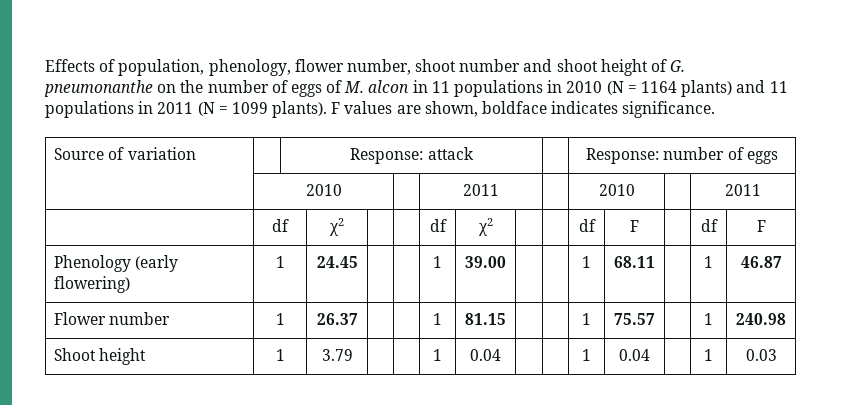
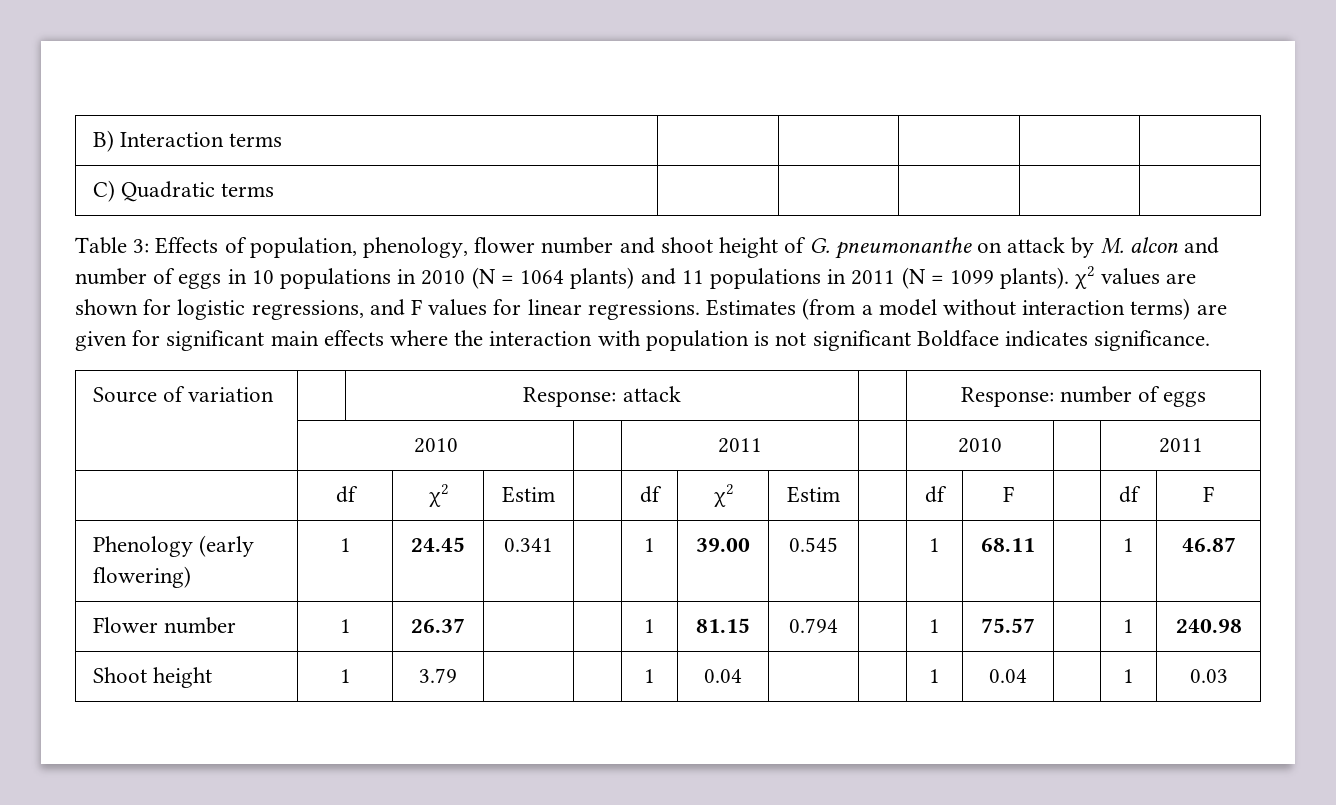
(45, 65) none -> [93,130,283,152] [93,180,275,202] [75,237,150,254] B) Interaction terms | | | | | // C) Quadratic terms | | | | | // Table 3:
[346,59,457,75] number, shoot -> (536, 245) none
[180,80,450,97] the number of eggs of M. alcon in 11 -> [1007,237,1219,258] [75,268,274,289] attack by M. alcon and number of eggs in 10
[640,81,677,93] 1164 -> [520,270,565,284] 1064
[331,101,548,117] F values are shown, boldface -> [1075,266,1196,290] [75,298,1227,320] [75,330,999,351] χ2 values are shown for logistic regressions, and F values for linear regressions. Estimates (from a model without interaction terms) are given for significant main effects where the interaction with population is not significant Boldface
[429,219,447,232] [477,218,493,236] | | df | χ2 | -> [502,486,555,503] [640,486,662,503] [713,484,733,508] [787,486,840,503] Estim | | df | χ2 | Estim
(358, 262) none -> [504,538,553,552] 0.341
(506, 262) none -> [789,537,838,552] 0.545
(506, 319) none -> [789,618,838,633] 0.794

